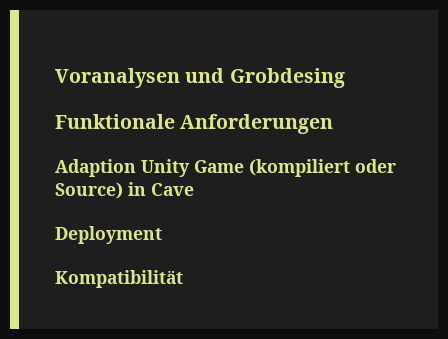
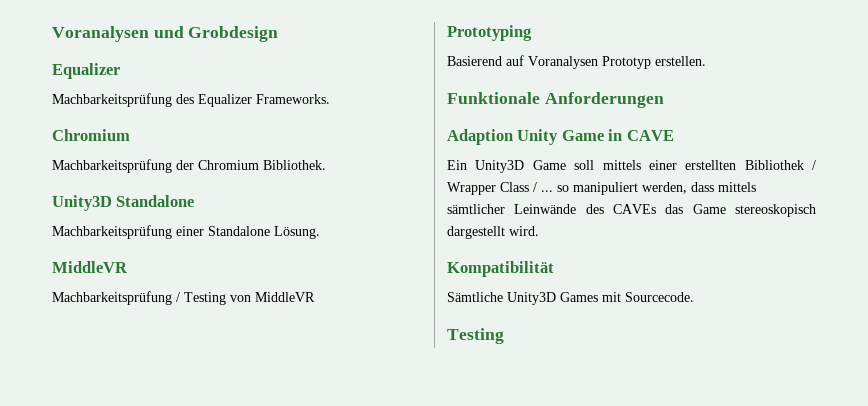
[229,68,345,88] Grobdesing -> [188,26,279,42] [52,63,120,79] [52,93,330,107] [52,129,130,141] [52,159,326,173] [52,195,195,211] [52,225,320,239] [52,261,128,273] [52,291,315,305] [447,25,532,41] [447,55,706,69] Grobdesign // Equalizer // Machbarkeitsprüfung des Equalizer Frameworks. // Chromium // Machbarkeitsprüfung der Chromium Bibliothek. // Unity3D Standalone // Machbarkeitsprüfung einer Standalone Lösung. // MiddleVR // Machbarkeitsprüfung / Testing von MiddleVR // Prototyping // Basierend auf Voranalysen Prototyp erstellen.
[249,159,396,177] [55,182,194,199] [55,226,162,244] [55,270,183,288] (kompiliert oder Source) in Cave // Deployment // Kompatibilität -> [608,129,674,141] [447,160,816,173] [447,182,756,195] [447,204,816,217] [447,226,539,239] [447,261,554,277] [447,292,694,305] [447,328,504,344] in CAVE // Ein Unity3D Game soll mittels einer erstellten Bibliothek / Wrapper Class / ... so manipuliert werden, dass mittels sämtlicher Leinwände des CAVEs das Game stereoskopisch dargestellt wird. // Kompatibilität // Sämtliche Unity3D Games mit Sourcecode. // Testing

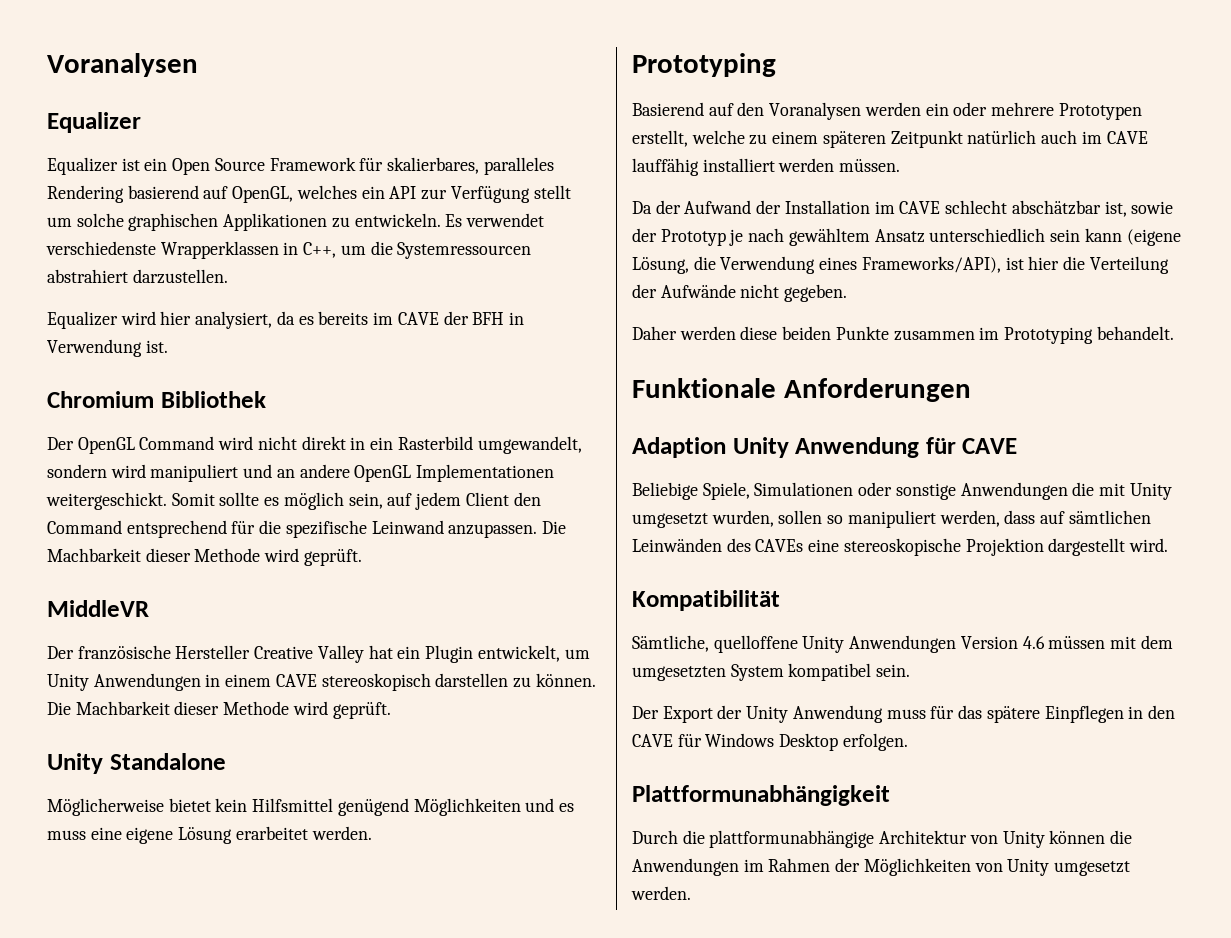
[52,26,279,42] Voranalysen und Grobdesign -> [47,53,198,77] Voranalysen
[52,93,330,107] [52,129,130,141] [52,159,326,173] [52,195,195,211] [52,225,320,239] [52,261,128,273] [52,291,315,305] [447,25,532,41] [447,55,706,69] Machbarkeitsprüfung des Equalizer Frameworks. // Chromium // Machbarkeitsprüfung der Chromium Bibliothek. // Unity3D Standalone // Machbarkeitsprüfung einer Standalone Lösung. // MiddleVR // Machbarkeitsprüfung / Testing von MiddleVR // Prototyping // Basierend auf Voranalysen Prototyp erstellen. -> [47,157,554,175] [47,185,571,203] [47,213,545,231] [46,241,532,259] [47,269,228,284] [47,311,524,329] [47,339,168,357] [47,391,266,408] [47,436,582,454] [47,464,555,482] [46,492,541,510] [47,520,567,538] [47,548,362,566] [47,600,149,617] [47,645,590,663] [47,673,596,691] [47,701,391,719] [47,753,226,774] [47,798,575,816] [47,826,372,844] [632,53,776,77] [632,102,1142,120] [632,130,1148,148] [632,158,901,176] [632,200,1174,217] [632,228,1181,246] [632,256,1169,274] [632,284,848,302] [632,326,1174,344] Equalizer ist ein Open Source Framework für skalierbares, paralleles Rendering basierend auf OpenGL, welches ein API zur Verfügung stellt um solche graphischen Applikationen zu entwickeln. Es verwendet verschiedenste Wrapperklassen in C++, um die Systemressourcen abstrahiert darzustellen. // Equalizer wird hier analysiert, da es bereits im CAVE der BFH in Verwendung ist. // Chromium Bibliothek // Der OpenGL Command wird nicht direkt in ein Rasterbild umgewandelt, sondern wird manipuliert und an andere OpenGL Implementationen weitergeschickt. Somit sollte es möglich sein, auf jedem Client den Command entsprechend für die spezifische Leinwand anzupassen. Die Machbarkeit dieser Methode wird geprüft. // MiddleVR // Der französische Hersteller Creative Valley hat ein Plugin entwickelt, um Unity Anwendungen in einem CAVE stereoskopisch darstellen zu können. Die Machbarkeit dieser Methode wird geprüft. // Unity Standalone // Möglicherweise bietet kein Hilfsmittel genügend Möglichkeiten und es muss eine eigene Lösung erarbeitet werden. // Prototyping // Basierend auf den Voranalysen werden ein oder mehrere Prototypen erstellt, welche zu einem späteren Zeitpunkt natürlich auch im CAVE lauffähig installiert werden müssen. // Da der Aufwand der Installation im CAVE schlecht abschätzbar ist, sowie der Prototyp je nach gewähltem Ansatz unterschiedlich sein kann (eigene Lösung, die Verwendung eines Frameworks/API), ist hier die Verteilung der Aufwände nicht gegeben. // Daher werden diese beiden Punkte zusammen im Prototyping behandelt.
[561,129,623,141] Game in -> [795,437,956,458] Anwendung für
[447,160,816,173] [447,182,756,195] [447,204,816,217] [447,226,539,239] [447,261,554,277] [447,292,694,305] [447,328,504,344] Ein Unity3D Game soll mittels einer erstellten Bibliothek / Wrapper Class / ... so manipuliert werden, dass mittels sämtlicher Leinwände des CAVEs das Game stereoskopisch dargestellt wird. // Kompatibilität // Sämtliche Unity3D Games mit Sourcecode. // Testing -> [632,482,1172,500] [632,510,1151,528] [632,538,1169,556] [632,590,780,611] [632,635,1173,653] [632,663,911,681] [632,705,1175,723] [632,733,908,751] [632,785,890,806] [632,830,1133,848] [632,858,1131,876] [631,886,691,900] Beliebige Spiele, Simulationen oder sonstige Anwendungen die mit Unity umgesetzt wurden, sollen so manipuliert werden, dass auf sämtlichen Leinwänden des CAVEs eine stereoskopische Projektion dargestellt wird. // Kompatibilität // Sämtliche, quelloffene Unity Anwendungen Version 4.6 müssen mit dem umgesetzten System kompatibel sein. // Der Export der Unity Anwendung muss für das spätere Einpflegen in den CAVE für Windows Desktop erfolgen. // Plattformunabhängigkeit // Durch die plattformunabhängige Architektur von Unity können die Anwendungen im Rahmen der Möglichkeiten von Unity umgesetzt werden.

